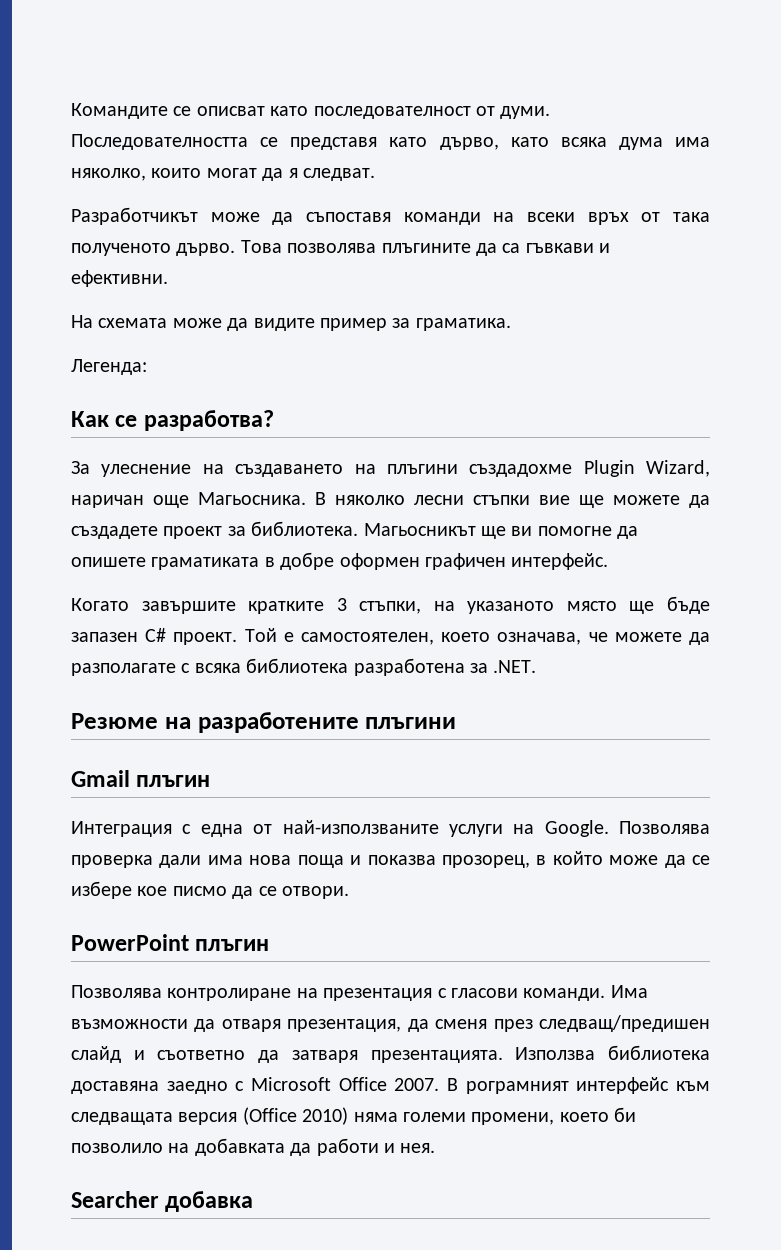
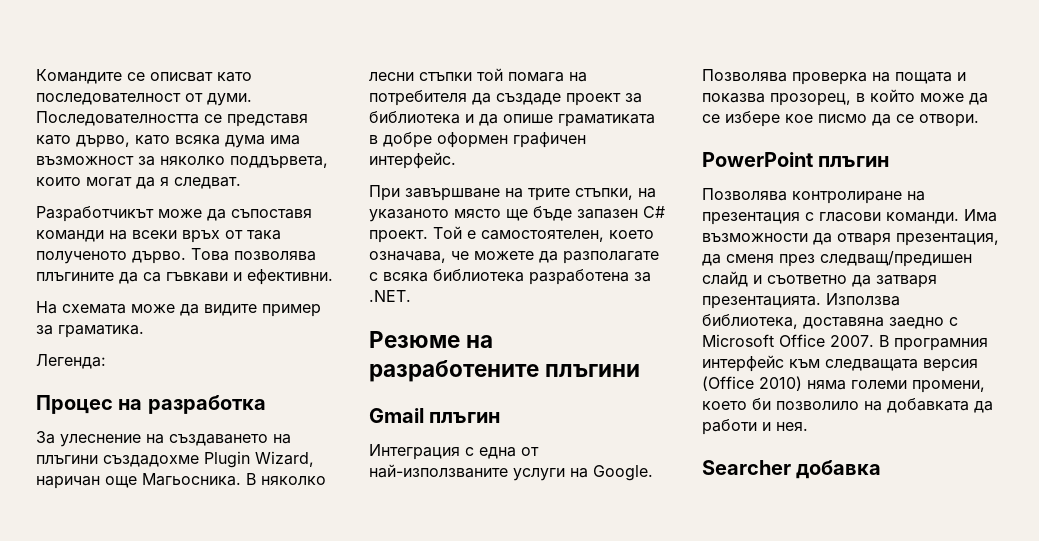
[71,168,146,181] няколко, -> [36,156,328,169] възможност за няколко поддървета,
[71,410,274,431] Как се разработва? -> [36,395,266,414] Процес на разработка
[539,495,710,508] [71,521,639,539] [71,557,146,567] вие ще можете да създадете проект за библиотека. Магьосникът ще ви помогне да опишете -> [477,68,587,82] [369,90,642,106] [369,111,553,126] той помага на потребителя да създаде проект за библиотека и да опише
[71,598,347,614] Когато завършите кратките 3 -> [369,185,570,201] При завършване на трите
[159,855,344,868] дали има нова поща -> [872,72,952,84] на пощата
[607,1045,710,1060] библиотека -> [702,314,798,329] библиотека,
[465,1081,569,1094] рограмният -> [894,338,988,351] програмния

